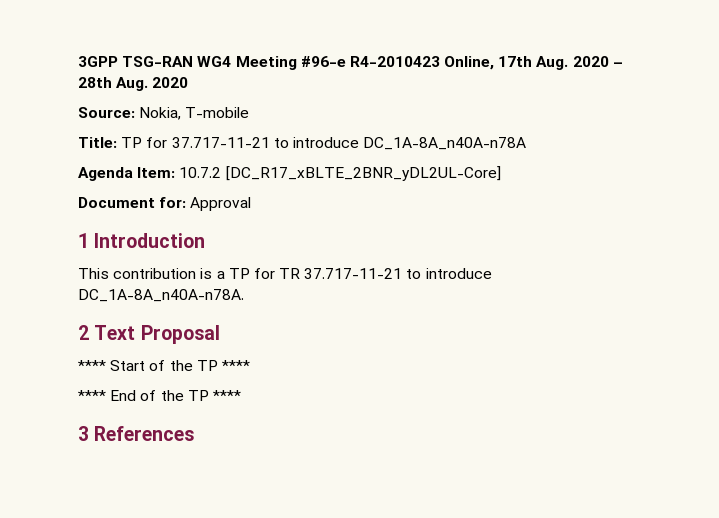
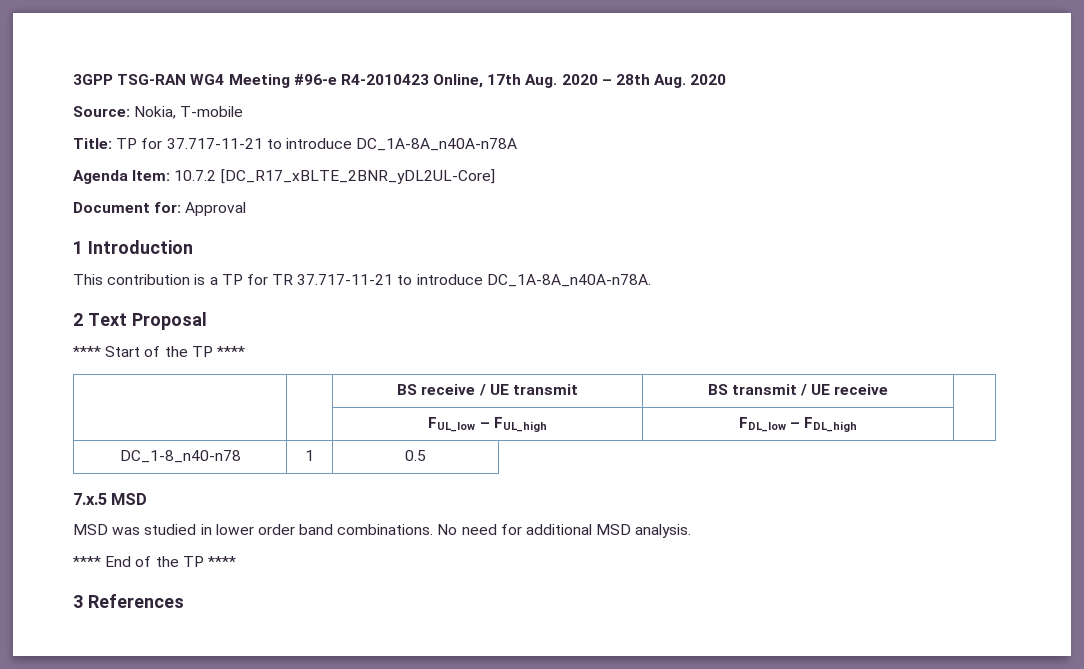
(250, 365) none -> [397,384,578,396] [707,384,889,396] [428,417,547,432] [738,417,858,432] [119,450,241,463] [305,450,314,461] [405,450,426,461] [73,493,148,505] [73,524,692,538] // | | BS receive / UE transmit | BS transmit / UE receive | // | | FUL_low – FUL_high | FDL_low – FDL_high | // DC_1-8_n40-n78 | 1 | 0.5 // 7.x.5 MSD // MSD was studied in lower order band combinations. No need for additional MSD analysis.

